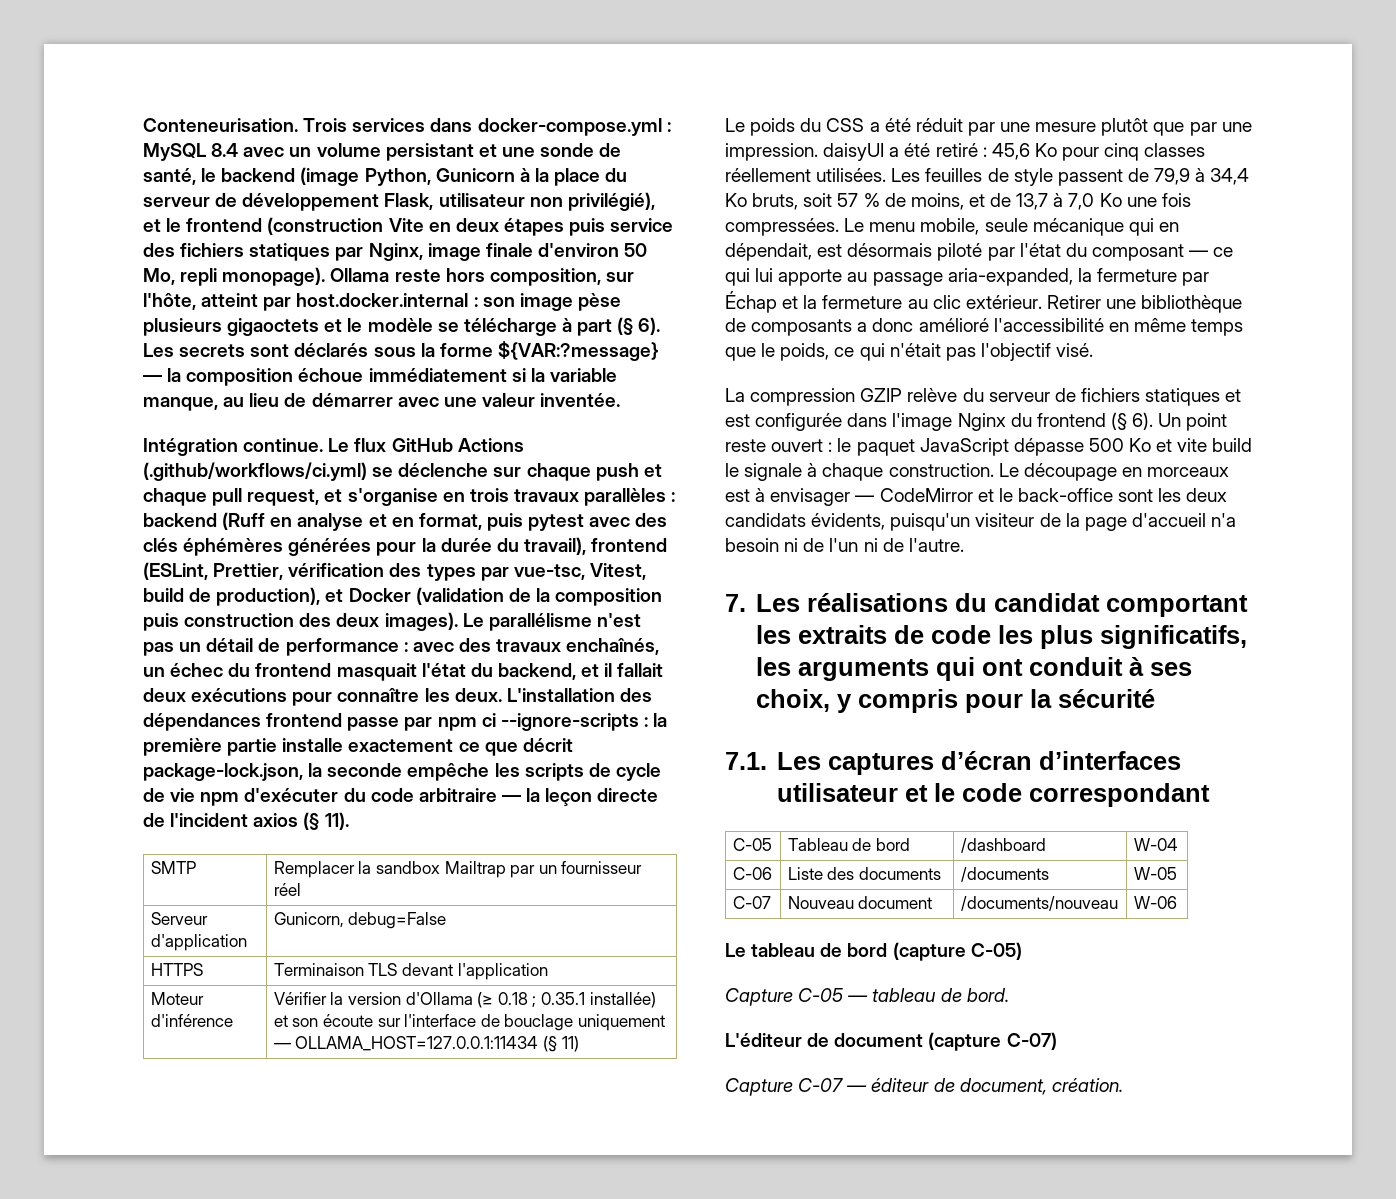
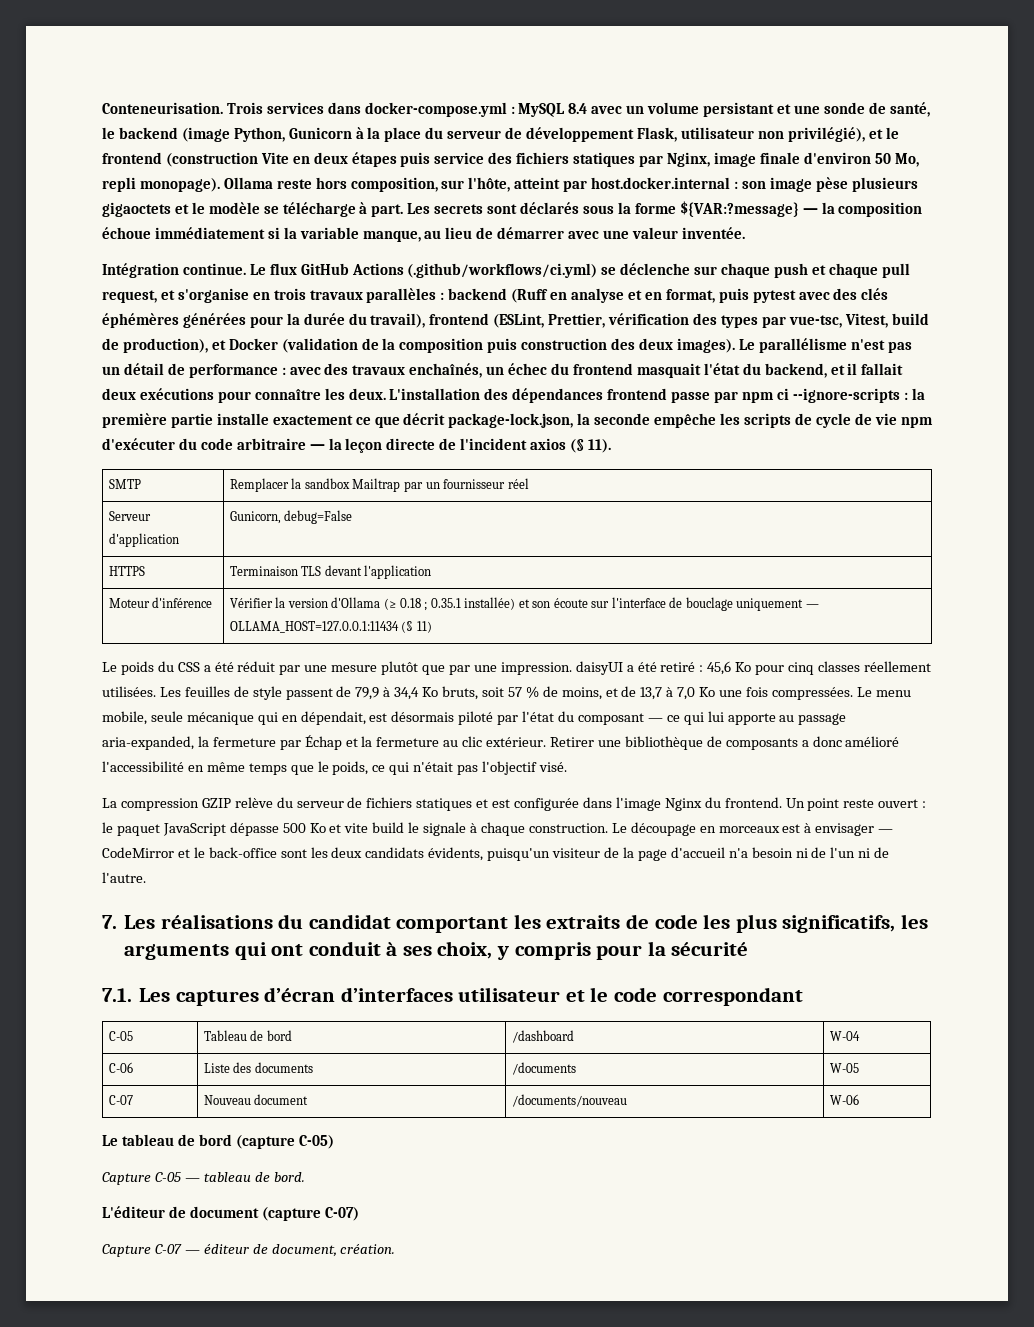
[577,317,661,336] part (§ 6). -> [371,204,404,217] part.
[1036,412,1154,430] frontend (§ 6). -> [724,797,782,808] frontend.

